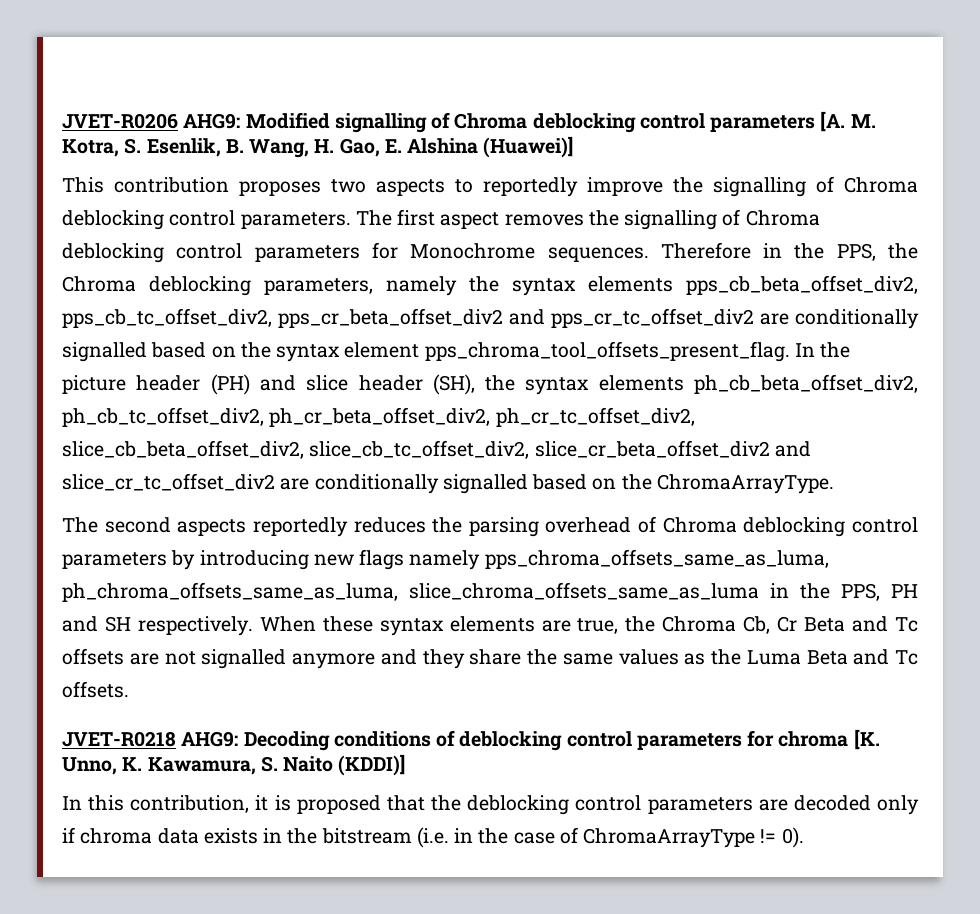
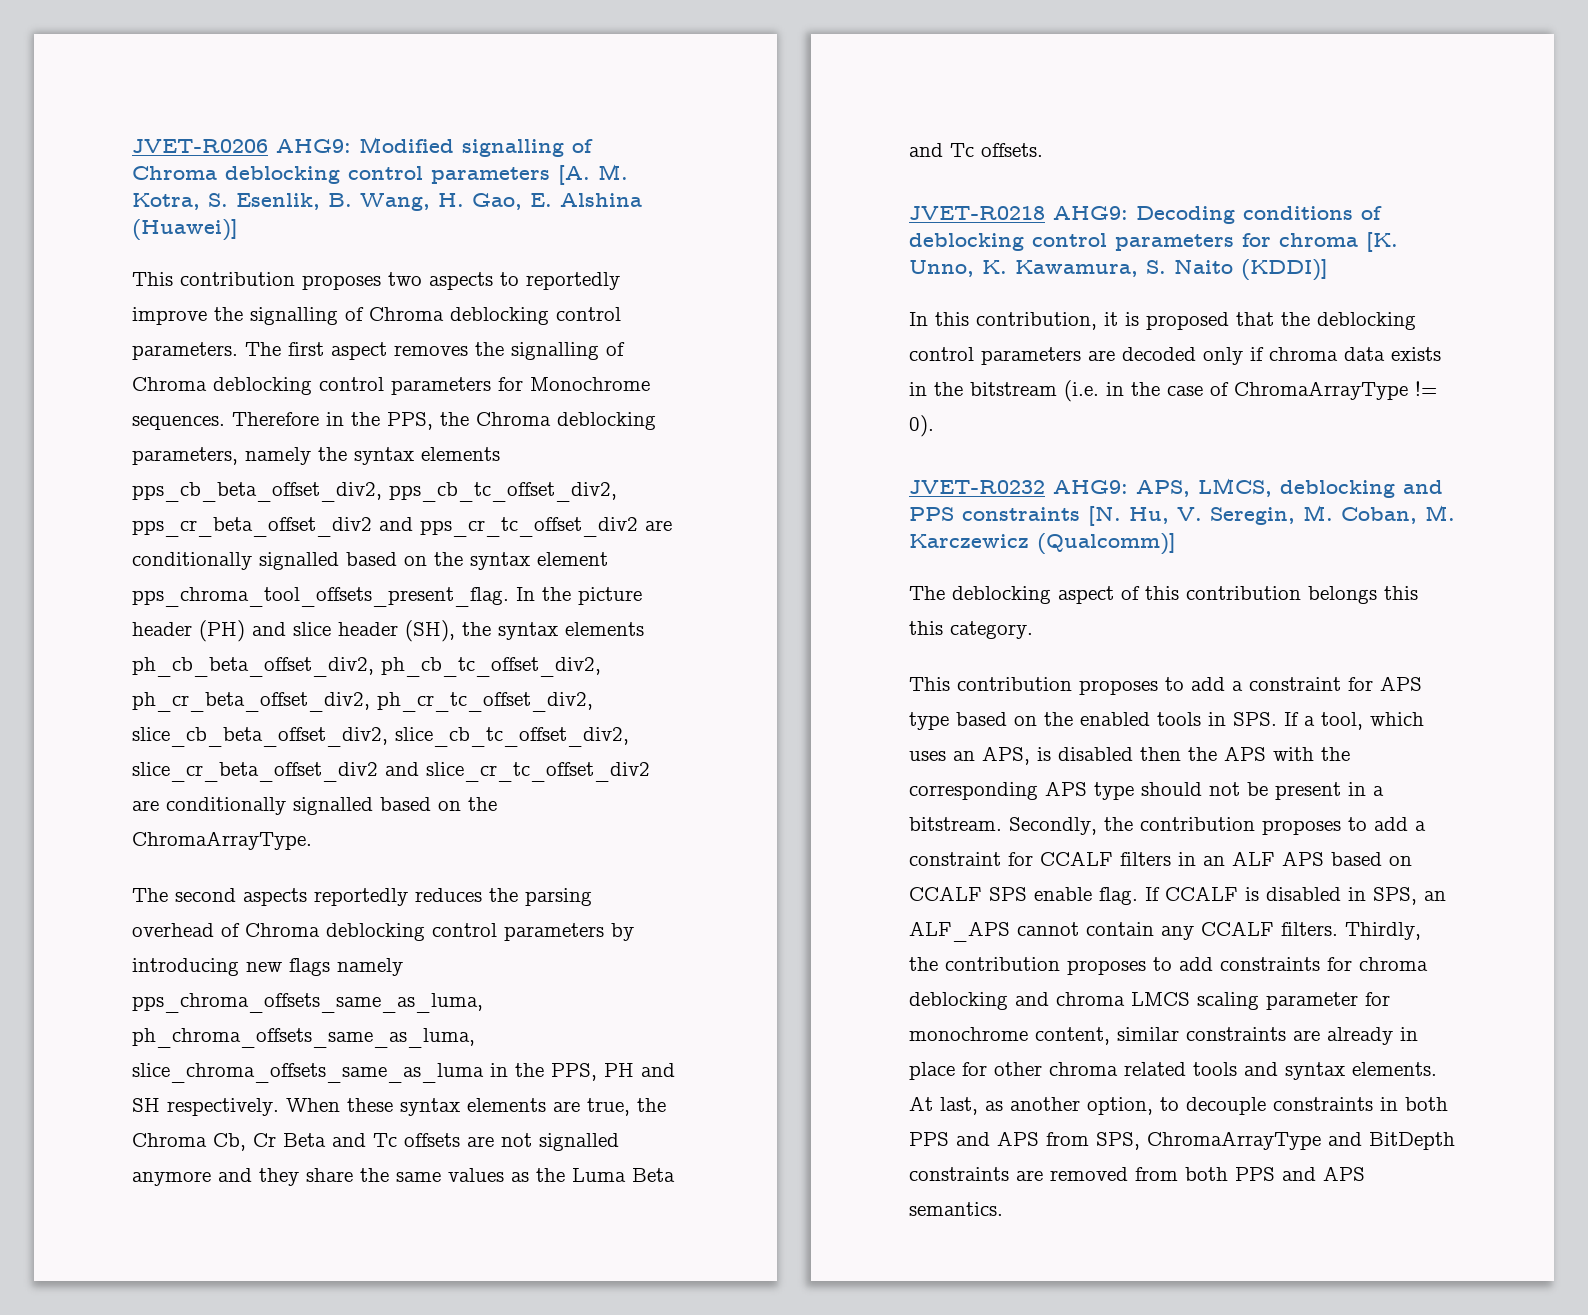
(804, 837) none -> [909,478,1443,498] [909,505,1455,526] [909,533,1176,555] [909,586,1418,604] [909,621,1033,639] [909,676,1422,695] [909,712,1424,730] [909,746,1350,765] [909,781,1384,800] [909,817,1426,835] [909,851,1412,866] [909,886,1446,905] [909,921,1421,942] [909,957,1428,975] [909,992,1390,1010] [909,1027,1418,1045] [909,1062,1437,1080] [909,1096,1448,1115] [909,1131,1455,1150] [909,1166,1365,1181] [909,1202,1003,1216] // JVET-R0232 AHG9: APS, LMCS, deblocking and PPS constraints [N. Hu, V. Seregin, M. Coban, M. Karczewicz (Qualcomm)] // The deblocking aspect of this contribution belongs this this category. // This contribution proposes to add a constraint for APS type based on the enabled tools in SPS. If a tool, which uses an APS, is disabled then the APS with the corresponding APS type should not be present in a bitstream. Secondly, the contribution proposes to add a constraint for CCALF filters in an ALF APS based on CCALF SPS enable flag. If CCALF is disabled in SPS, an ALF_APS cannot contain any CCALF filters. Thirdly, the contribution proposes to add constraints for chroma deblocking and chroma LMCS scaling parameter for monochrome content, similar constraints are already in place for other chroma related tools and syntax elements. At last, as another option, to decouple constraints in both PPS and APS from SPS, ChromaArrayType and BitDepth constraints are removed from both PPS and APS semantics.

